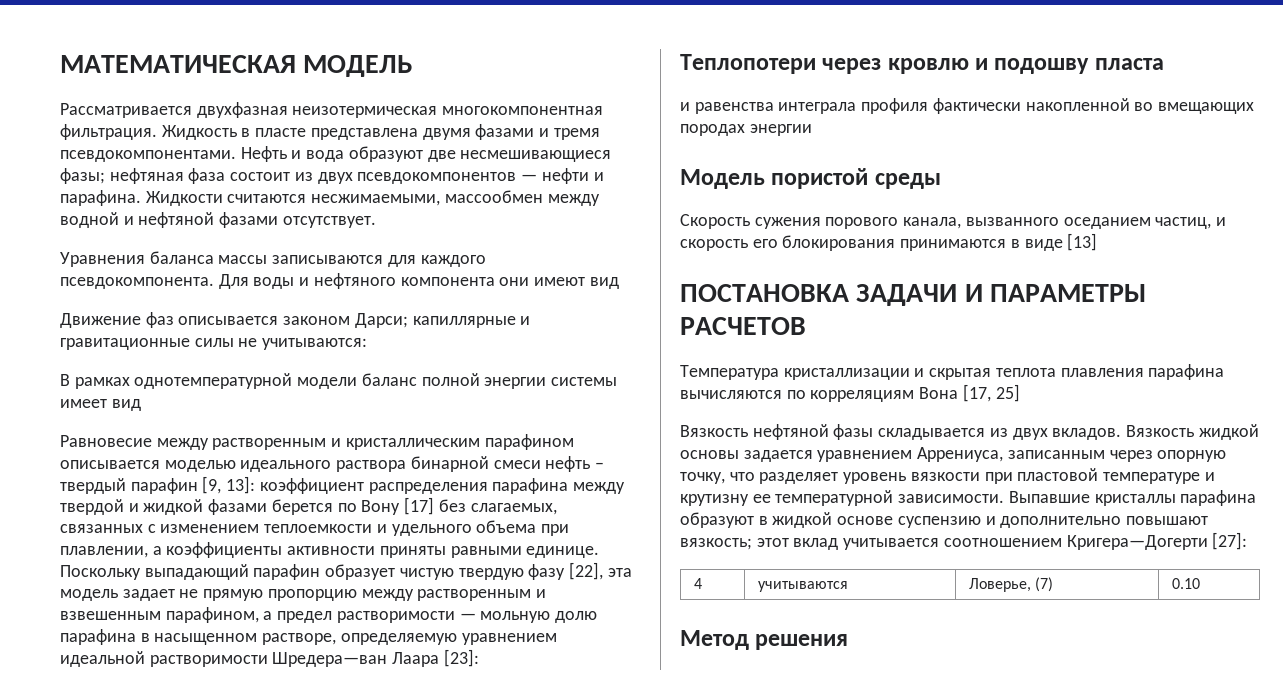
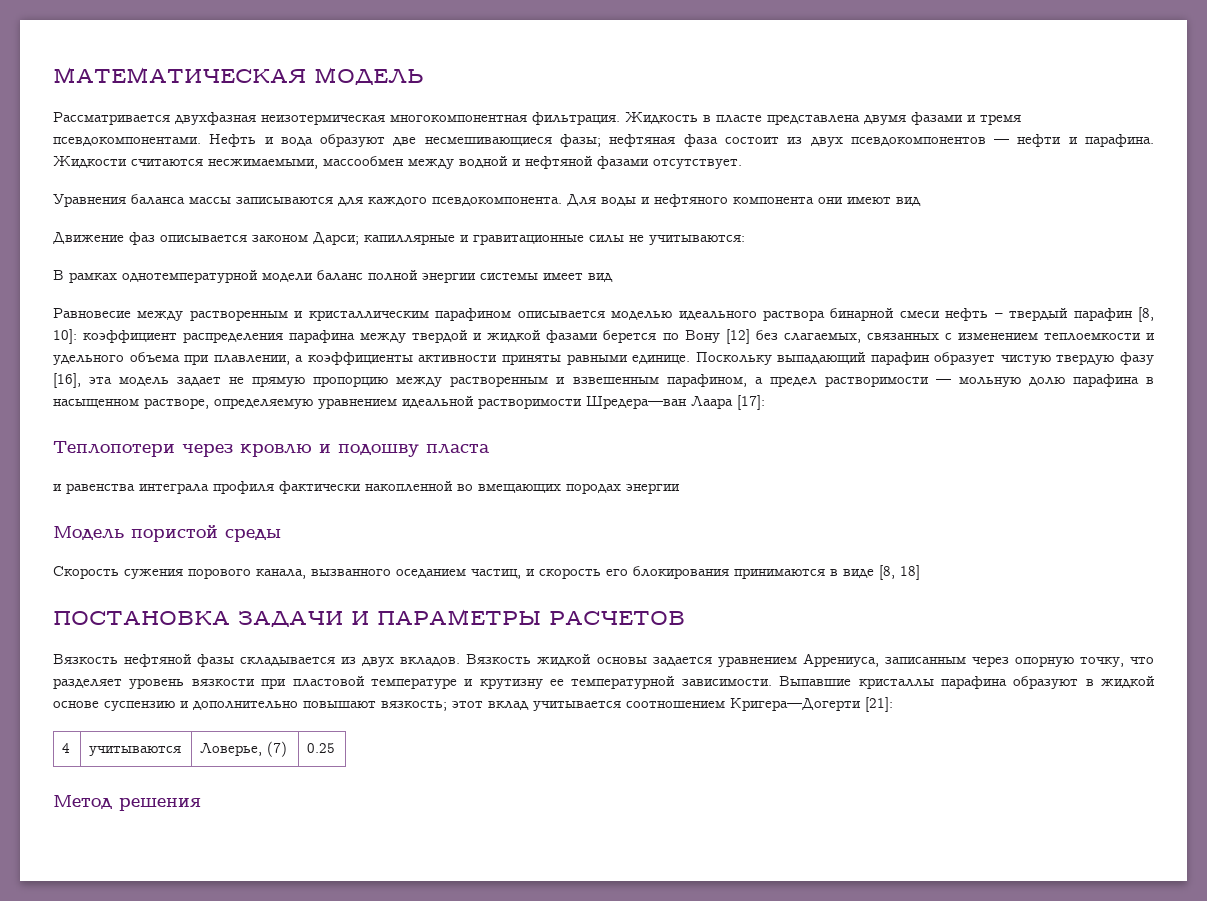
[202,476,256,494] [9, 13]: -> [1138,307,1154,322] [53,329,77,344] [8, 10]:
[404,497,435,515] [17] -> [725,329,750,344] [12]
[569,562,604,580] [22], -> [53,373,81,388] [16],
[443,649,479,667] [23]: -> [737,395,765,410] [17]:
[1067,233,1098,251] [13] -> [879,565,920,580] [8, 18]
[680,364,1225,380] [680,384,1020,402] // Температура кристаллизации и скрытая теплота плавления парафина вычисляются по корреляциям Вона [17, 25] -> (685, 618) none
[1212,532,1248,550] [27]: -> [865,697,893,712] [21]:
[1171,578,1200,589] 0.10 -> [307,743,336,753] 0.25

